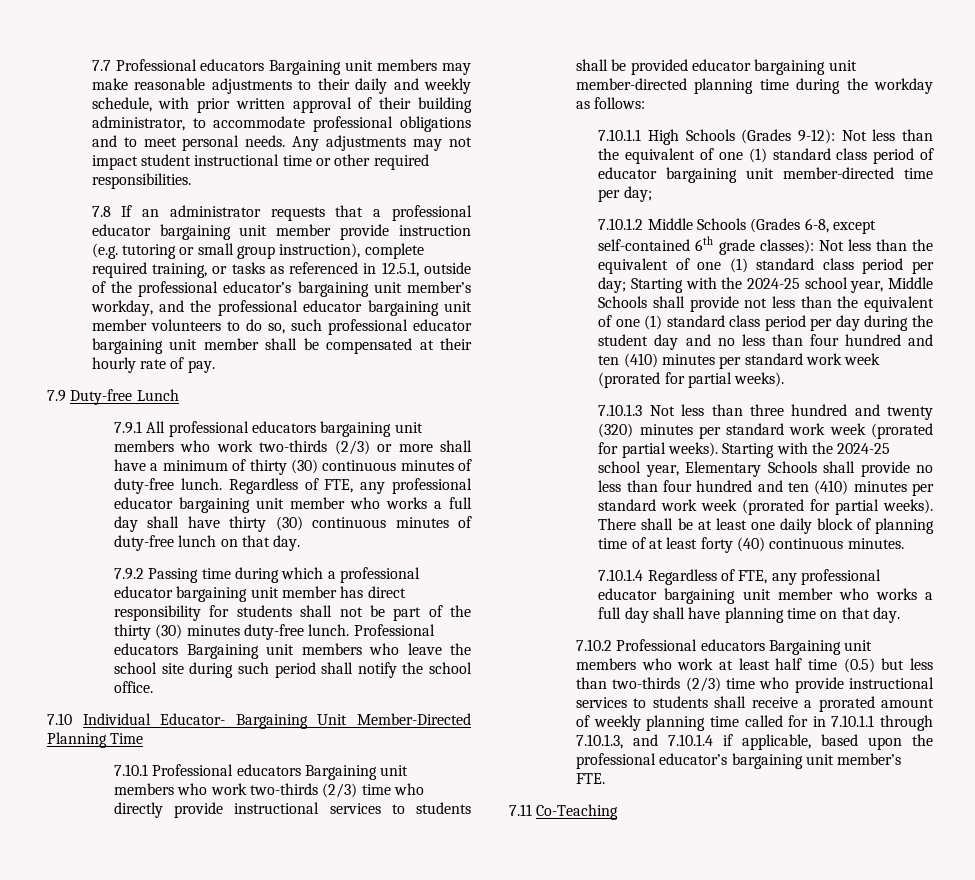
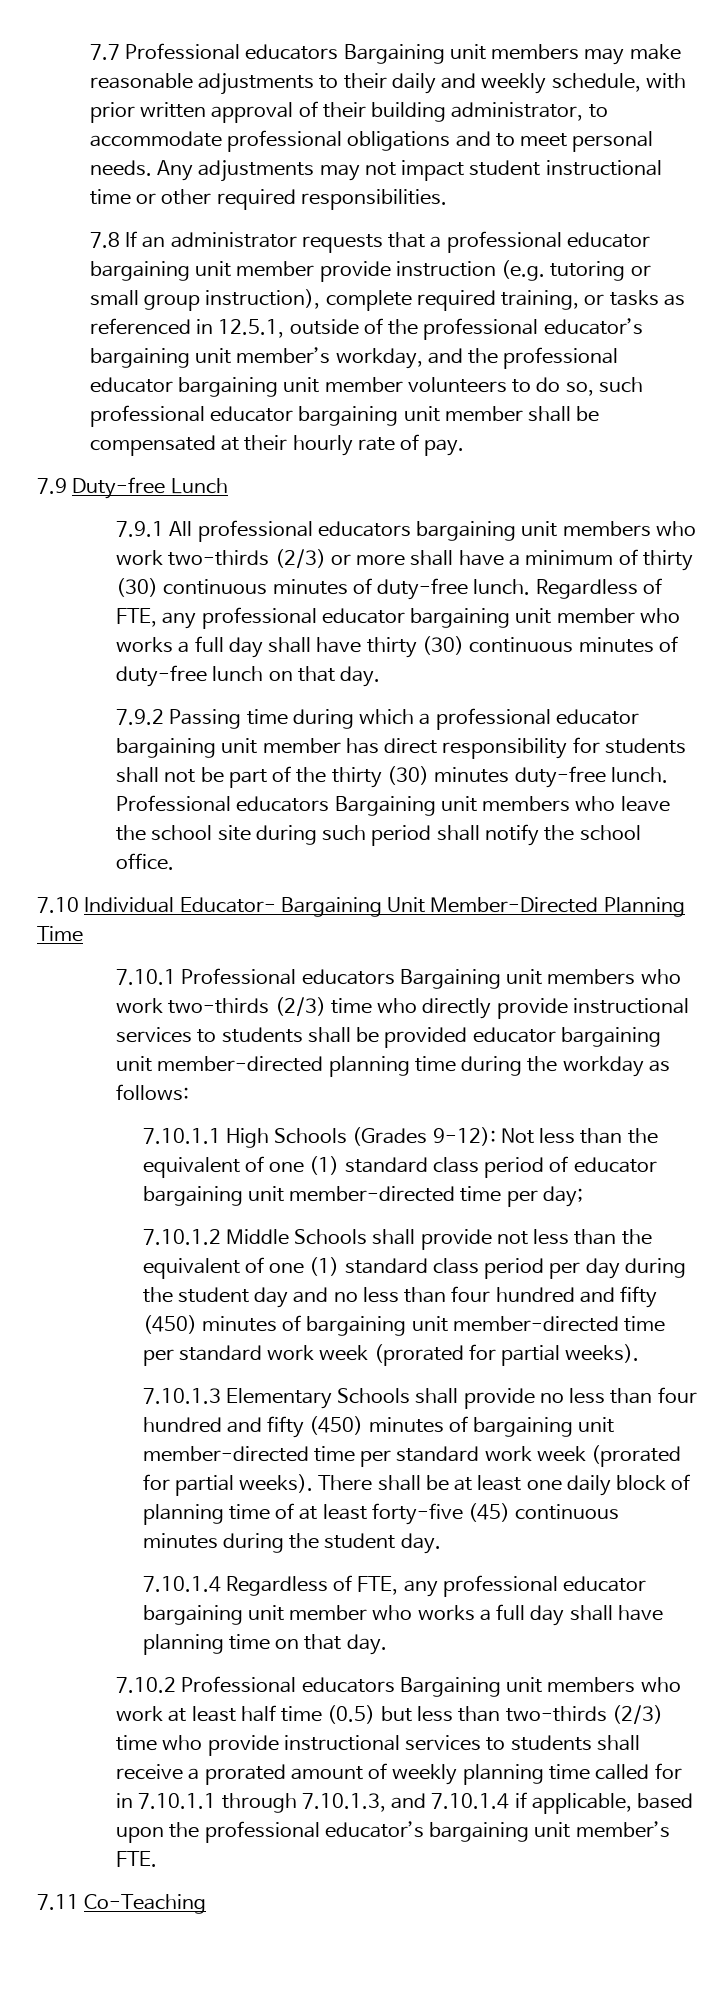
[750,218,876,234] [598,236,933,255] [598,258,934,274] [598,277,933,293] [598,296,648,308] (Grades 6-8, except self-contained 6th grade classes): Not less than the equivalent of one (1) standard class period per day; Starting with the 2024-25 school year, Middle Schools -> (368, 1237) none
[598,353,716,368] ten (410) minutes -> [620,1286,658,1308] [142,1315,666,1336] fifty (450) minutes of bargaining unit member-directed time
[649,404,933,420] [598,423,933,439] [598,442,891,458] [598,461,679,477] Not less than three hundred and twenty (320) minutes per standard work week (prorated for partial weeks). Starting with the 2024-25 school year, -> (221, 1396) none
[788,480,907,495] ten (410) minutes -> [267,1416,615,1438] [142,1446,355,1462] fifty (450) minutes of bargaining unit member-directed time
[700,537,904,553] forty (40) continuous minutes. -> [371,1503,620,1525] [142,1533,441,1554] forty-five (45) continuous minutes during the student day.

